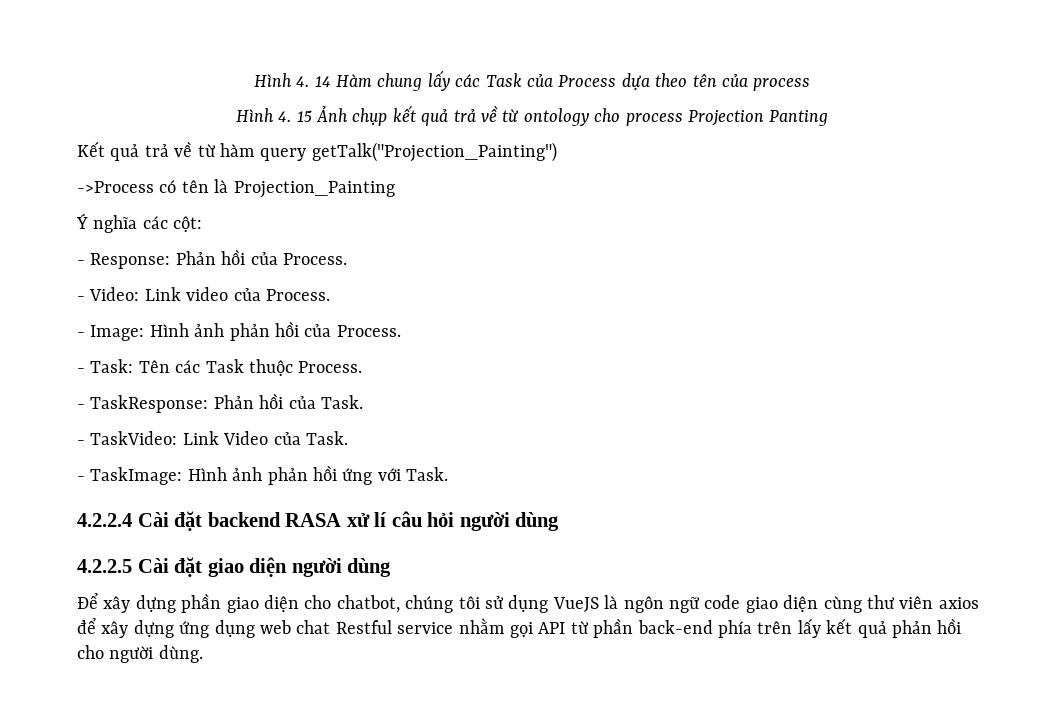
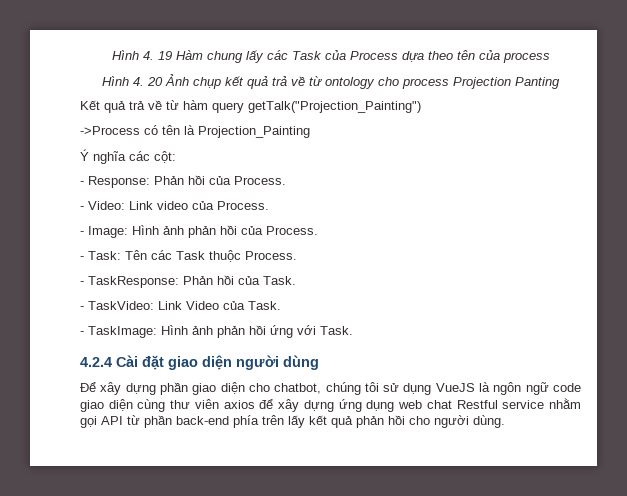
[253,73,331,87] Hình 4. 14 -> [111,50,172,60] Hình 4. 19
[296,110,312,122] 15 -> [147,77,163,86] 20
[77,511,560,531] [77,559,132,573] 4.2.2.4 Cài đặt backend RASA xử lí câu hỏi người dùng // 4.2.2.5 -> [80,357,112,367] 4.2.4

